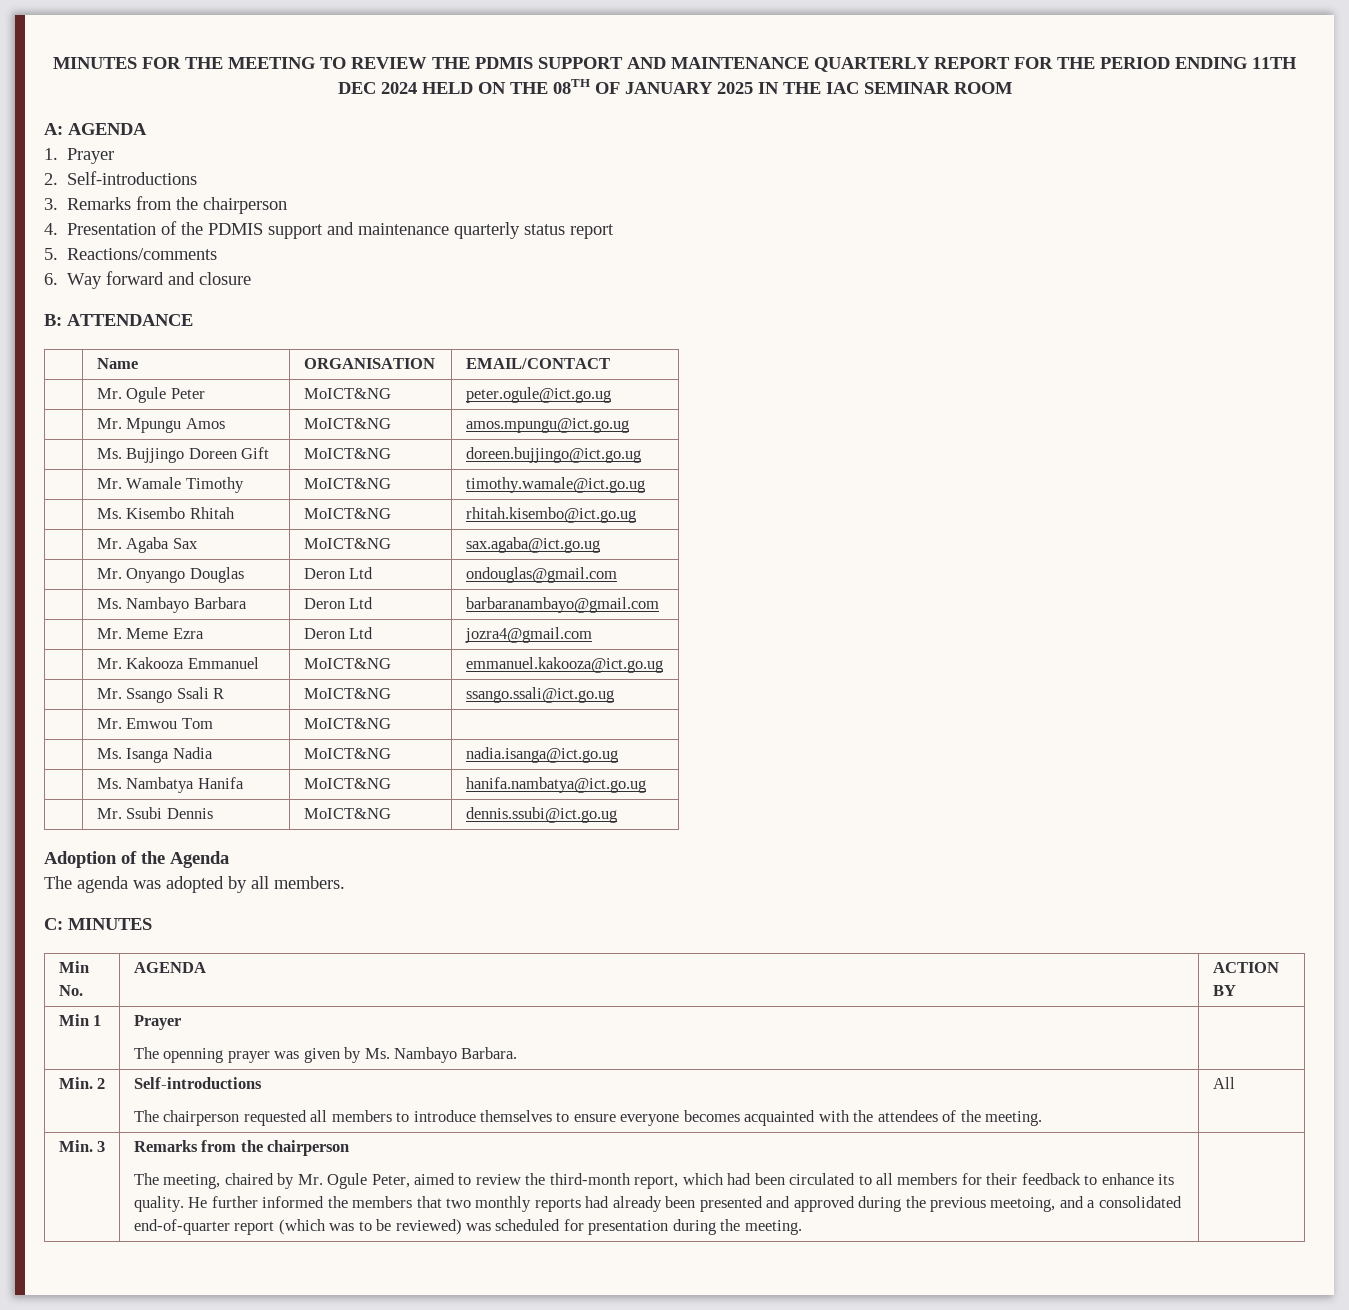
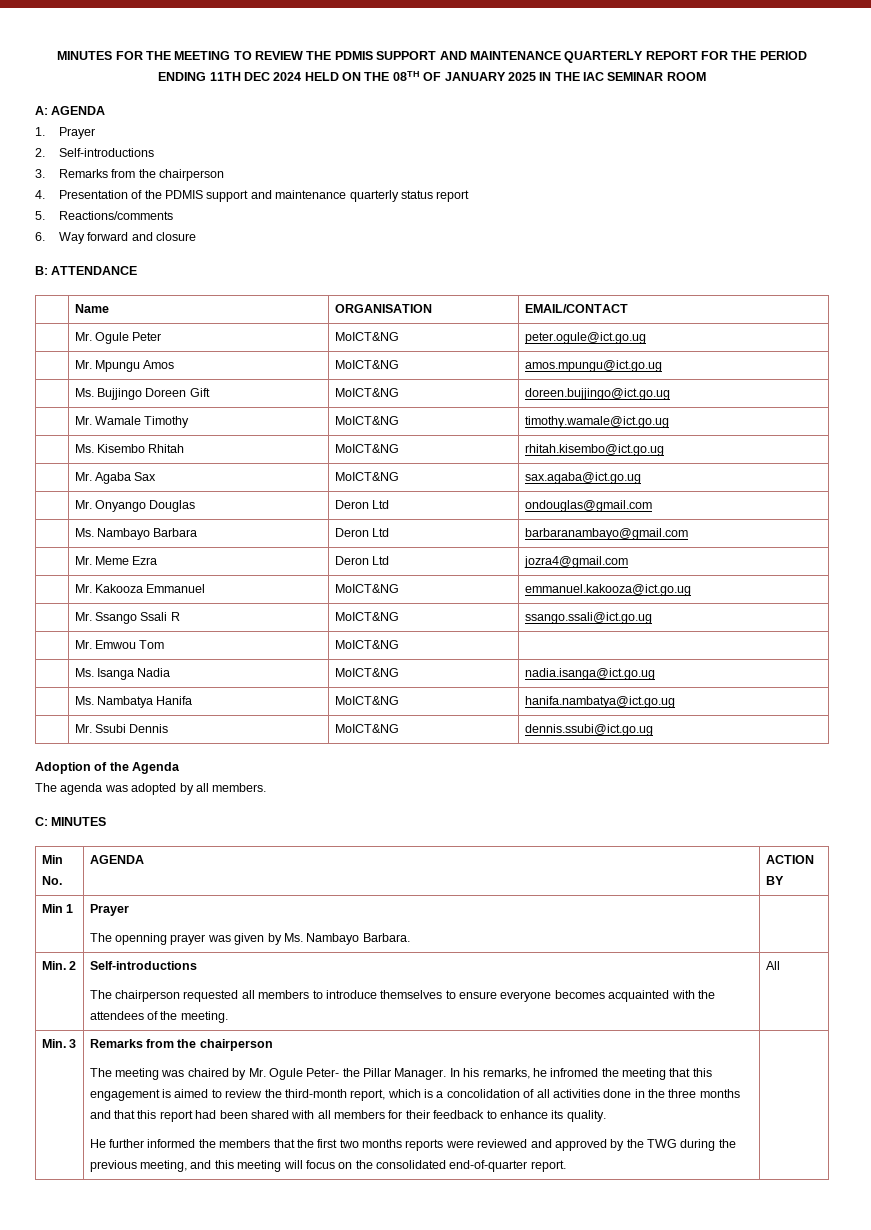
[163,1174,221,1189] meeting, -> [115,1068,185,1080] meeting was
[371,1174,410,1188] Peter, -> [306,1068,712,1080] [89,1089,172,1101] Peter- the Pillar Manager. In his remarks, he infromed the meeting that this engagement is
[727,1173,872,1185] had been circulated to -> [424,1089,740,1098] [89,1110,315,1122] is a concolidation of all activities done in the three months and that this report had been shared with
(184, 1204) none -> (606, 1116) //
[445,1196,1182,1212] [133,1219,802,1235] two monthly reports had already been presented and approved during the previous meetoing, and a consolidated end-of-quarter report (which was to be reviewed) was scheduled for presentation during the meeting. -> [296,1139,736,1151] [89,1160,566,1172] the first two months reports were reviewed and approved by the TWG during the previous meeting, and this meeting will focus on the consolidated end-of-quarter report.

